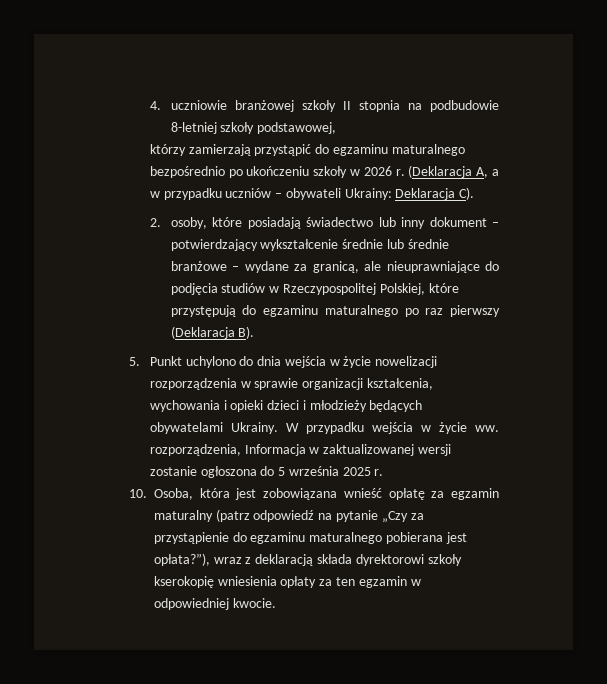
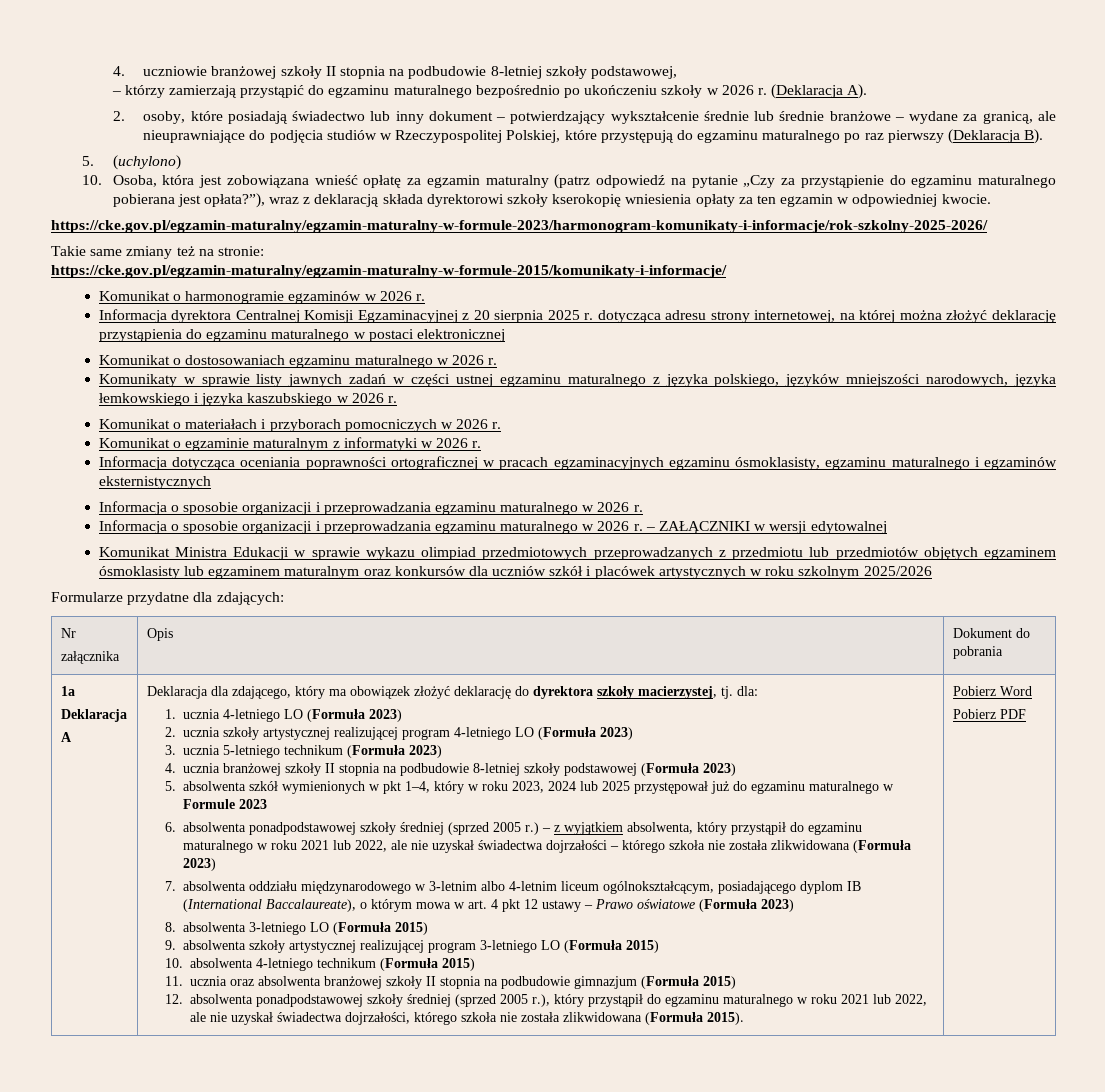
(337, 128) none -> [111,91,121,95] –
[476,167,499,178] [149,187,475,200] A, a w przypadku uczniów – obywateli Ukrainy: Deklaracja C). -> [847,84,868,99] A).
[149,356,438,368] [149,378,433,390] [149,400,423,412] [149,422,500,434] [149,444,451,456] [149,466,384,478] Punkt uchylono do dnia wejścia w życie nowelizacji rozporządzenia w sprawie organizacji kształcenia, wychowania i opieki dzieci i młodzieży będących obywatelami Ukrainy. W przypadku wejścia w życie ww. rozporządzenia, Informacja w zaktualizowanej wersji zostanie ogłoszona do 5 września 2025 r. -> [112,155,181,170] (uchylono)
(276, 603) none -> [51,220,988,233] [51,246,264,259] [51,265,727,278] [98,291,425,304] [98,309,1056,323] [98,329,505,342] [98,355,498,368] [98,374,1056,387] [98,393,397,406] [98,419,502,432] [98,437,482,451] [98,456,1057,470] [98,476,211,489] [98,501,643,515] [98,520,887,534] [98,547,1056,560] [98,566,932,579] [51,592,284,605] [60,628,76,638] [60,651,120,664] [146,628,173,641] [952,628,1030,638] [952,646,1003,659] [60,686,75,696] [60,709,127,722] [60,732,72,742] [146,686,758,699] [165,709,403,722] [165,727,634,740] [165,745,443,758] [165,763,737,776] [165,781,895,794] [183,799,268,809] [165,822,863,835] [183,840,912,853] [183,858,217,871] [165,881,862,894] [183,899,795,912] [165,922,429,935] [165,940,660,953] [165,958,476,971] [165,976,737,989] [165,994,928,1007] [190,1012,745,1025] [952,686,1032,696] [952,709,1026,719] // https://cke.gov.pl/egzamin-maturalny/egzamin-maturalny-w-formule-2023/harmonogram-komunikaty-i-informacje/rok-szkolny-2025-2026/ // Takie same zmiany też na stronie: // https://cke.gov.pl/egzamin-maturalny/egzamin-maturalny-w-formule-2015/komunikaty-i-informacje/ // Komunikat o harmonogramie egzaminów w 2026 r. // Informacja dyrektora Centralnej Komisji Egzaminacyjnej z 20 sierpnia 2025 r. dotycząca adresu strony internetowej, na której można złożyć deklarację przystąpienia do egzaminu maturalnego w postaci elektronicznej // Komunikat o dostosowaniach egzaminu maturalnego w 2026 r. // Komunikaty w sprawie listy jawnych zadań w części ustnej egzaminu maturalnego z języka polskiego, języków mniejszości narodowych, języka łemkowskiego i języka kaszubskiego w 2026 r. // Komunikat o materiałach i przyborach pomocniczych w 2026 r. // Komunikat o egzaminie maturalnym z informatyki w 2026 r. // Informacja dotycząca oceniania poprawności ortograficznej w pracach egzaminacyjnych egzaminu ósmoklasisty, egzaminu maturalnego i egzaminów eksternistycznych // Informacja o sposobie organizacji i przeprowadzania egzaminu maturalnego w 2026 r. // Informacja o sposobie organizacji i przeprowadzania egzaminu maturalnego w 2026 r. – ZAŁĄCZNIKI w wersji edytowalnej // Komunikat Ministra Edukacji w sprawie wykazu olimpiad przedmiotowych przeprowadzanych z przedmiotu lub przedmiotów objętych egzaminem ósmoklasisty lub egzaminem maturalnym oraz konkursów dla uczniów szkół i placówek artystycznych w roku szkolnym 2025/2026 // Formularze przydatne dla zdających: // Nr // załącznika | Opis | Dokument do pobrania // 1a // Deklaracja // A | Deklaracja dla zdającego, który ma obowiązek złożyć deklarację do dyrektora szkoły macierzystej, tj. dla: // 1. ucznia 4-letniego LO (Formuła 2023) // 2. ucznia szkoły artystycznej realizującej program 4-letniego LO (Formuła 2023) // 3. ucznia 5-letniego technikum (Formuła 2023) // 4. ucznia branżowej szkoły II stopnia na podbudowie 8-letniej szkoły podstawowej (Formuła 2023) // 5. absolwenta szkół wymienionych w pkt 1–4, który w roku 2023, 2024 lub 2025 przystępował już do egzaminu maturalnego w Formule 2023 // 6. absolwenta ponadpodstawowej szkoły średniej (sprzed 2005 r.) – z wyjątkiem absolwenta, który przystąpił do egzaminu maturalnego w roku 2021 lub 2022, ale nie uzyskał świadectwa dojrzałości – którego szkoła nie została zlikwidowana (Formuła 2023) // 7. absolwenta oddziału międzynarodowego w 3-letnim albo 4-letnim liceum ogólnokształcącym, posiadającego dyplom IB (International Baccalaureate), o którym mowa w art. 4 pkt 12 ustawy – Prawo oświatowe (Formuła 2023) // 8. absolwenta 3-letniego LO (Formuła 2015) // 9. absolwenta szkoły artystycznej realizującej program 3-letniego LO (Formuła 2015) // 10. absolwenta 4-letniego technikum (Formuła 2015) // 11. ucznia oraz absolwenta branżowej szkoły II stopnia na podbudowie gimnazjum (Formuła 2015) // 12. absolwenta ponadpodstawowej szkoły średniej (sprzed 2005 r.), który przystąpił do egzaminu maturalnego w roku 2021 lub 2022, ale nie uzyskał świadectwa dojrzałości, którego szkoła nie została zlikwidowana (Formuła 2015). | Pobierz Word // Pobierz PDF

